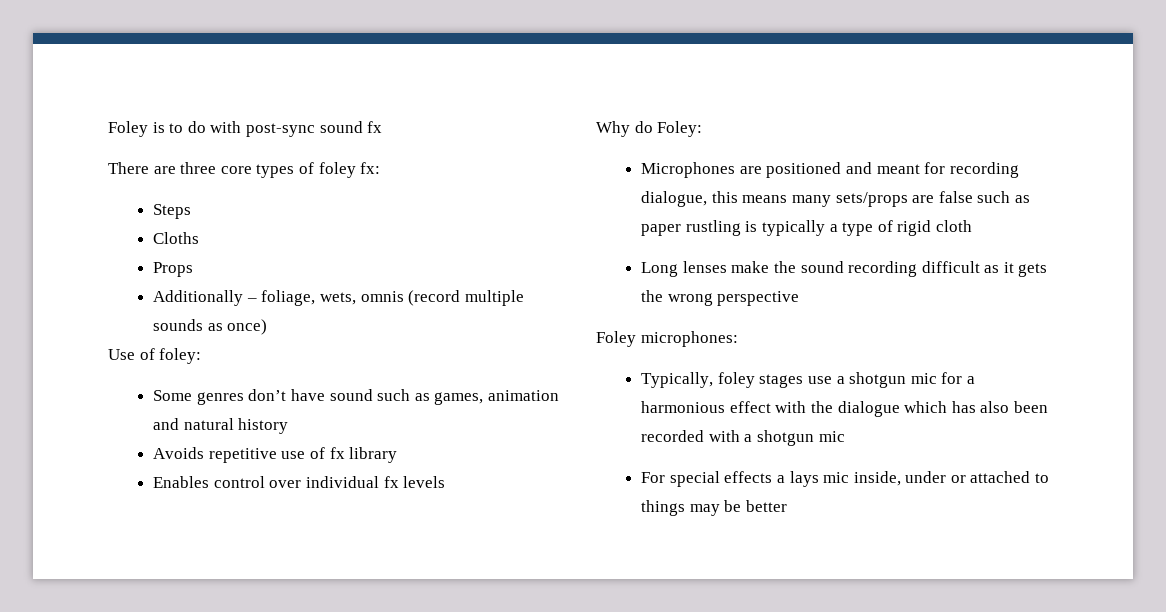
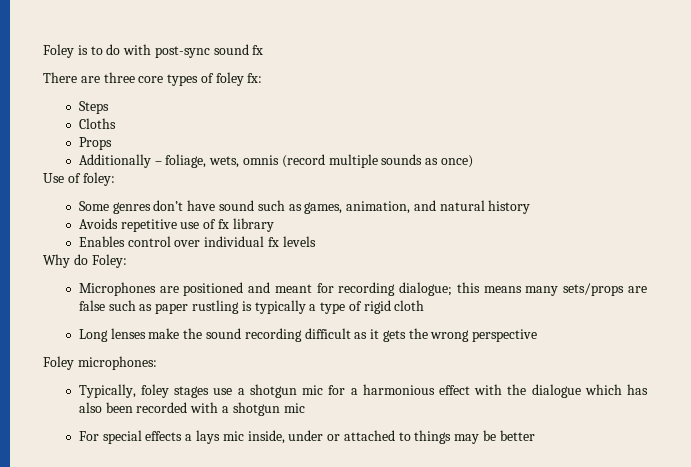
[487,390,559,401] animation -> [346,201,411,214] animation,
[641,191,708,207] dialogue, -> [399,282,453,296] dialogue;

